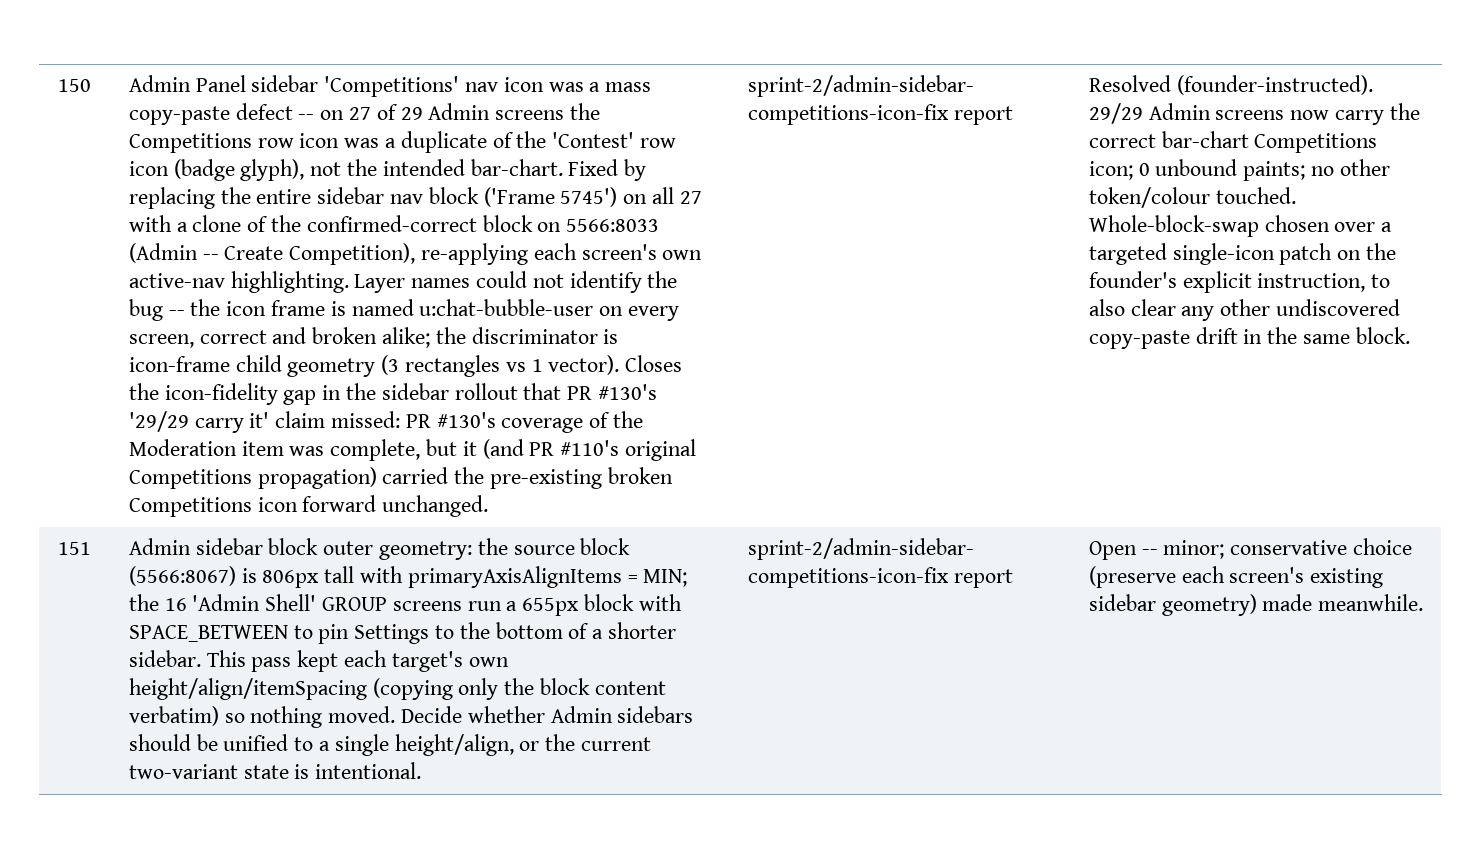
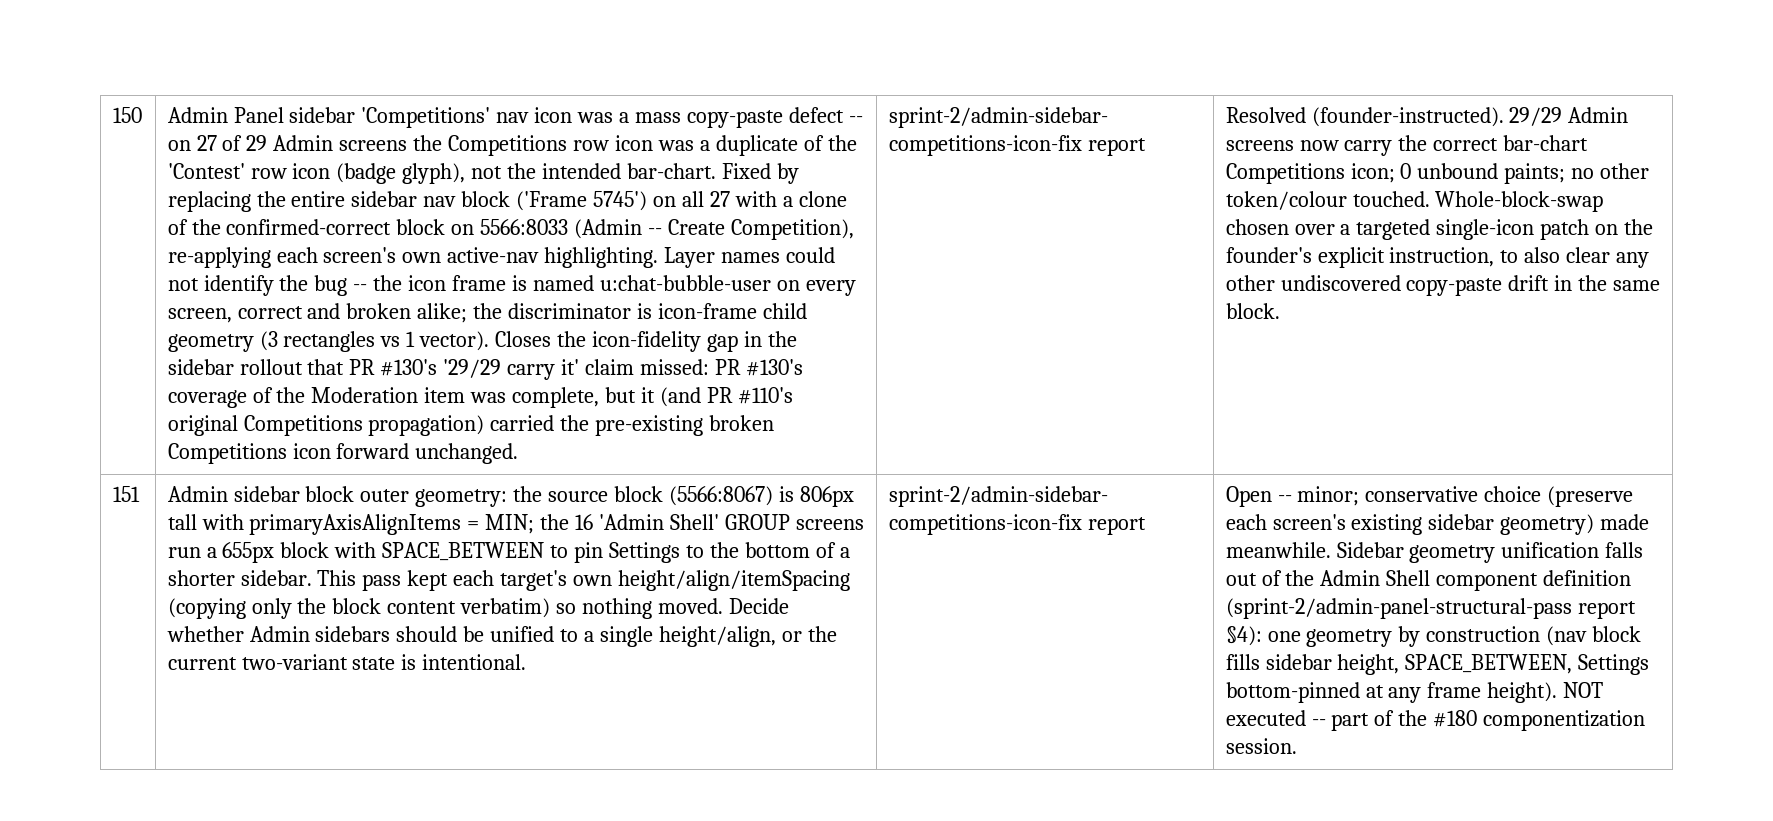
(1424, 602) none -> [1336,542,1644,563] [1225,570,1632,591] [1225,598,1636,619] [1225,626,1642,647] [1225,654,1650,675] [1225,682,1604,703] [1225,710,1646,731] [1225,738,1297,754] Sidebar geometry unification falls out of the Admin Shell component definition (sprint-2/admin-panel-structural-pass report §4): one geometry by construction (nav block fills sidebar height, SPACE_BETWEEN, Settings bottom-pinned at any frame height). NOT executed -- part of the #180 componentization session.

